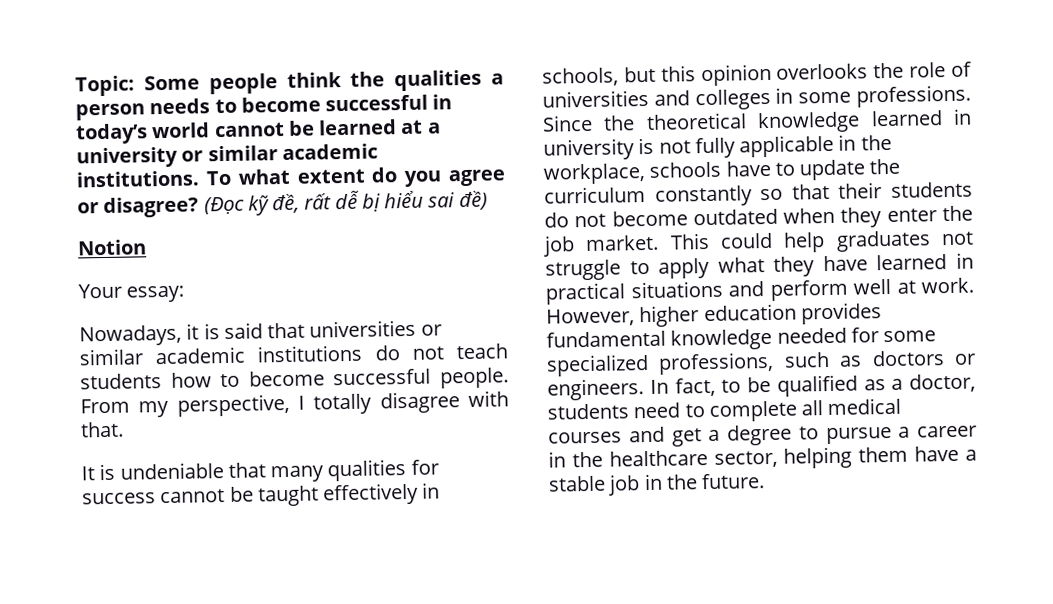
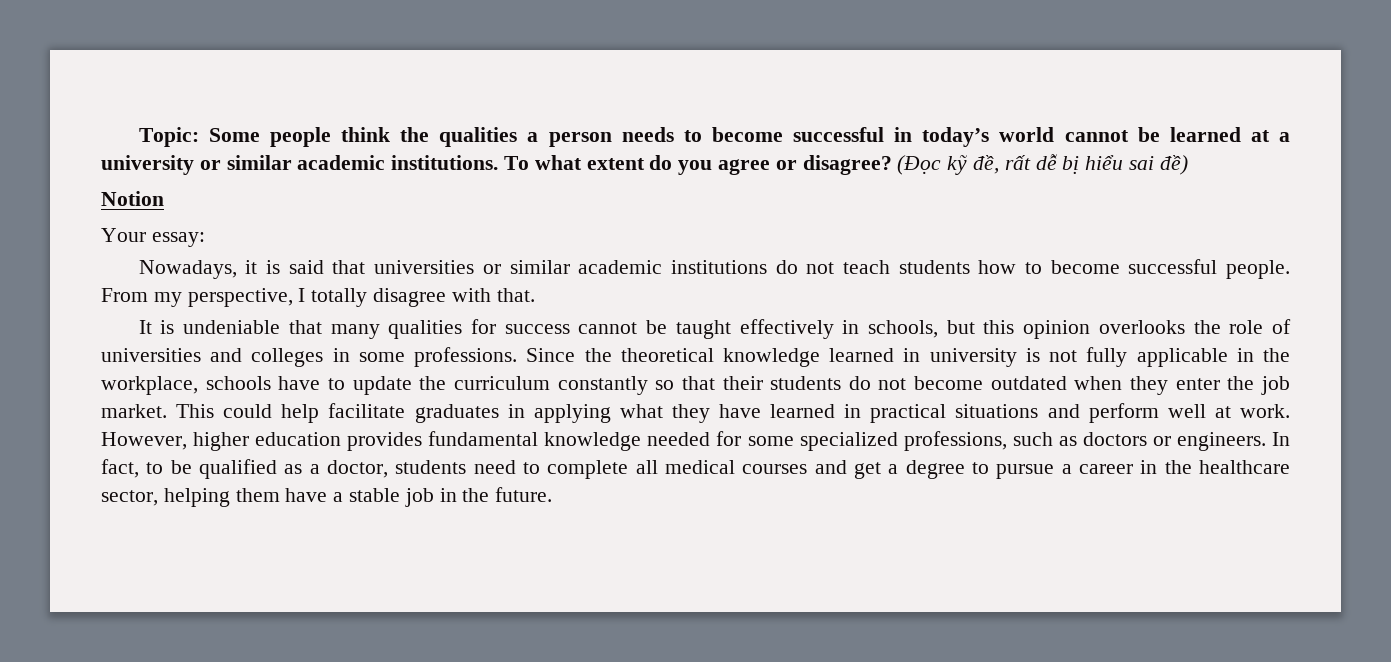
[835,230,974,252] [545,257,711,281] graduates not struggle to apply -> [328,403,611,423] facilitate graduates in applying

